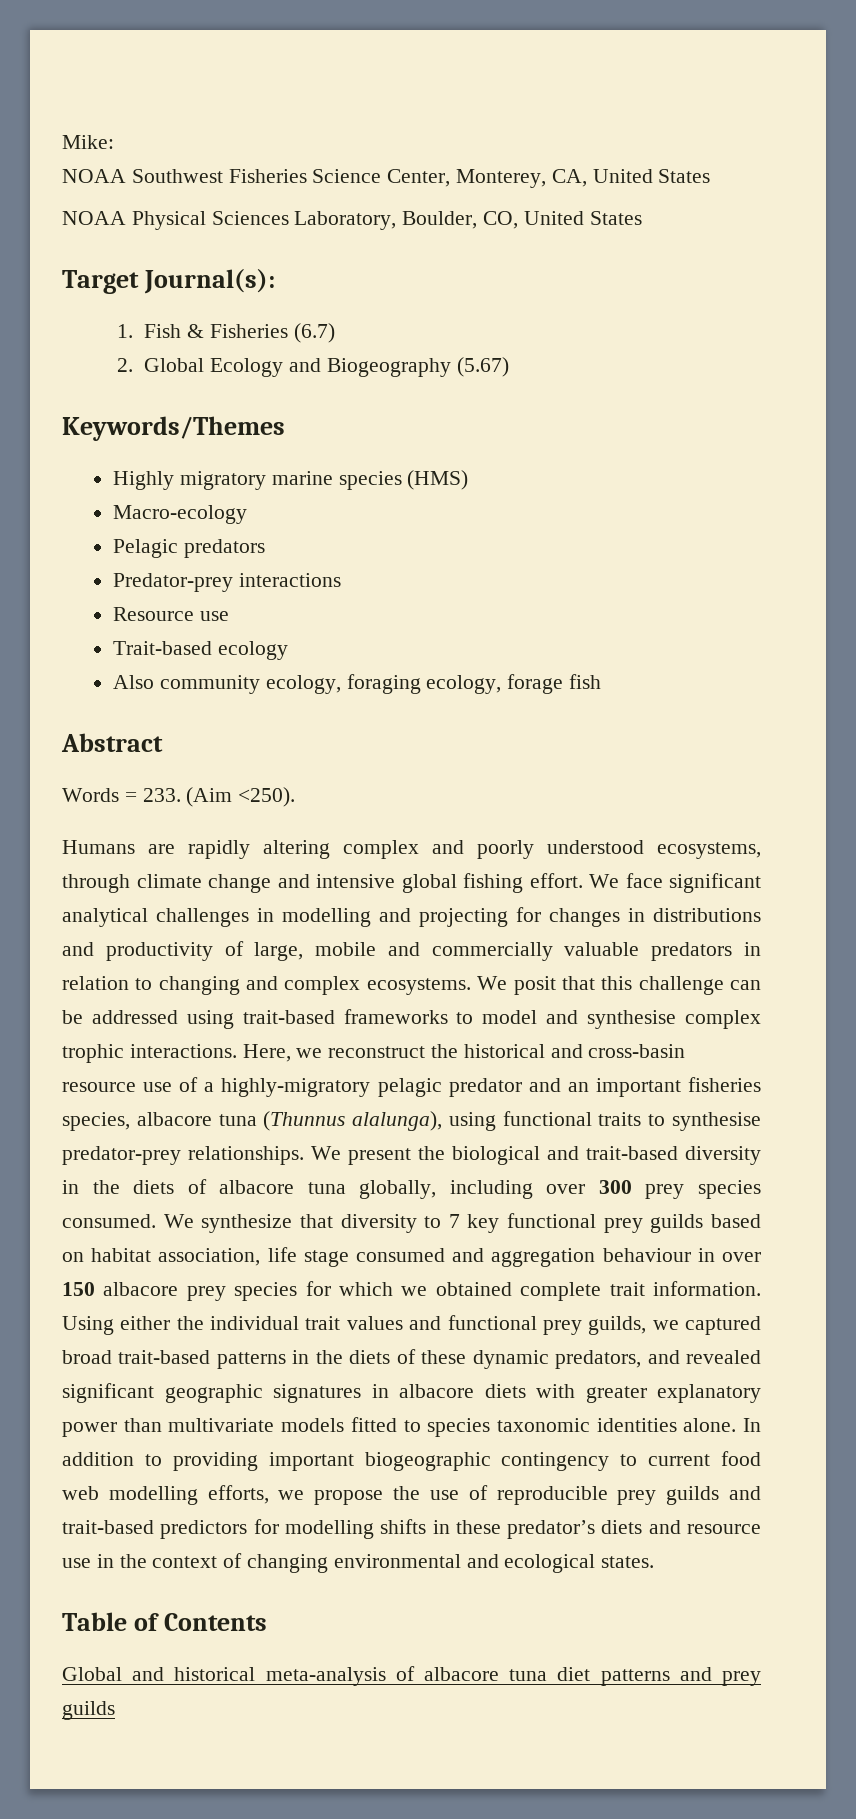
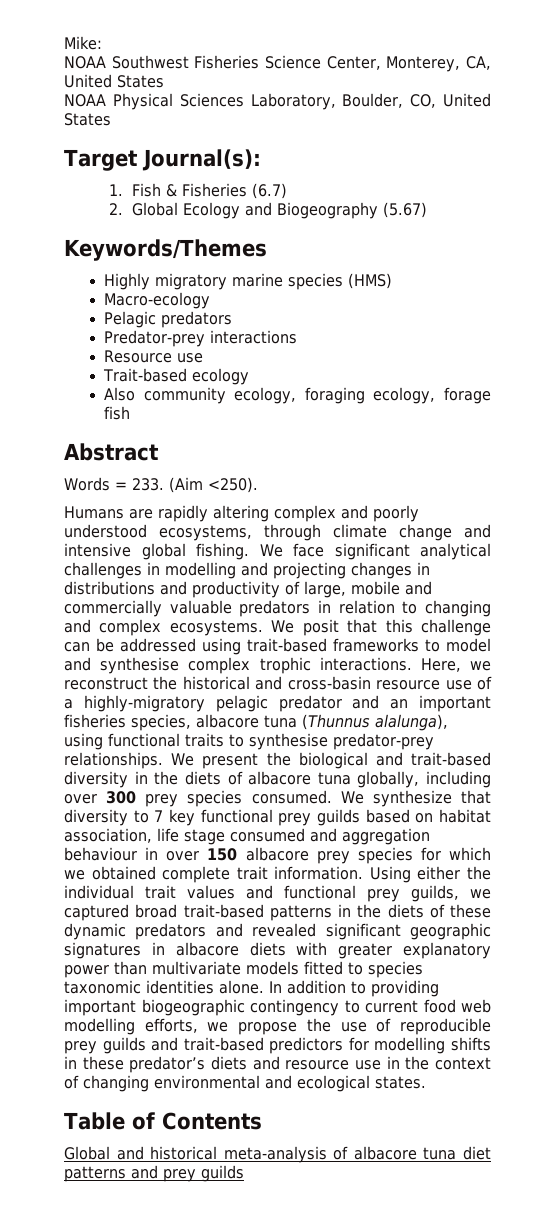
[463,873,583,893] fishing effort. -> [196,543,250,560] fishing.
[516,907,541,922] for -> (346, 570) none
[555,1350,642,1369] predators, -> [135,923,207,940] predators

